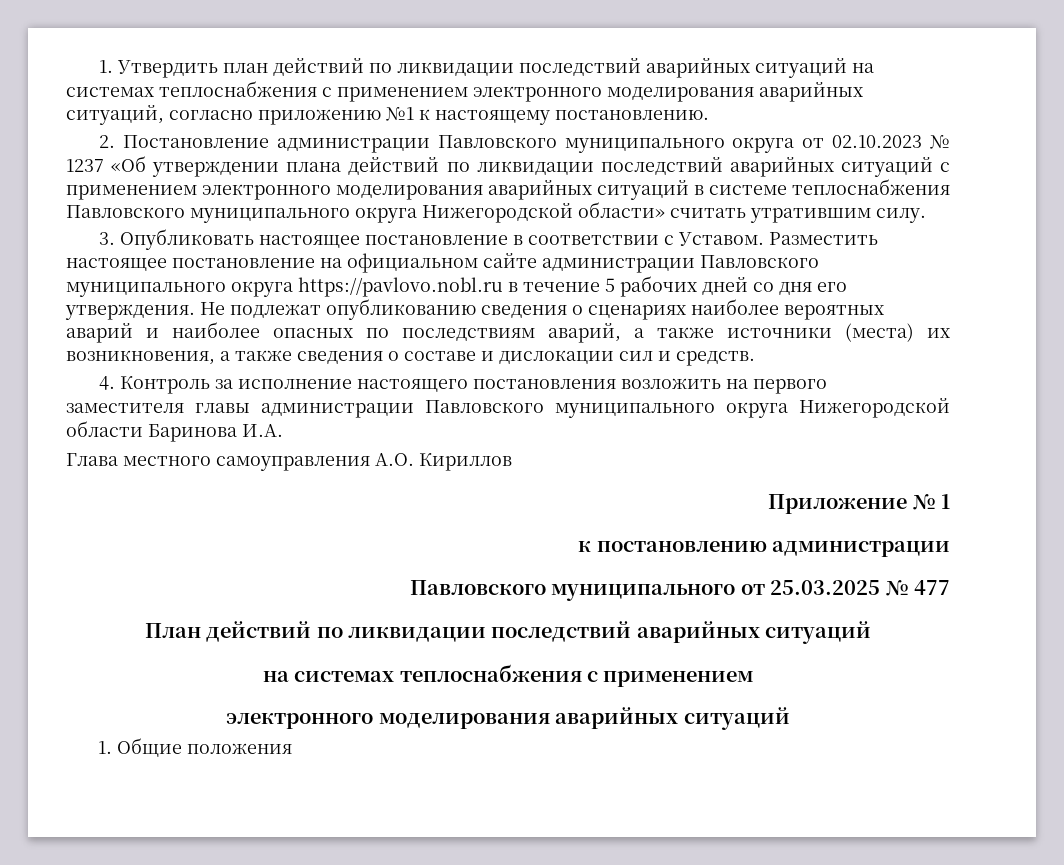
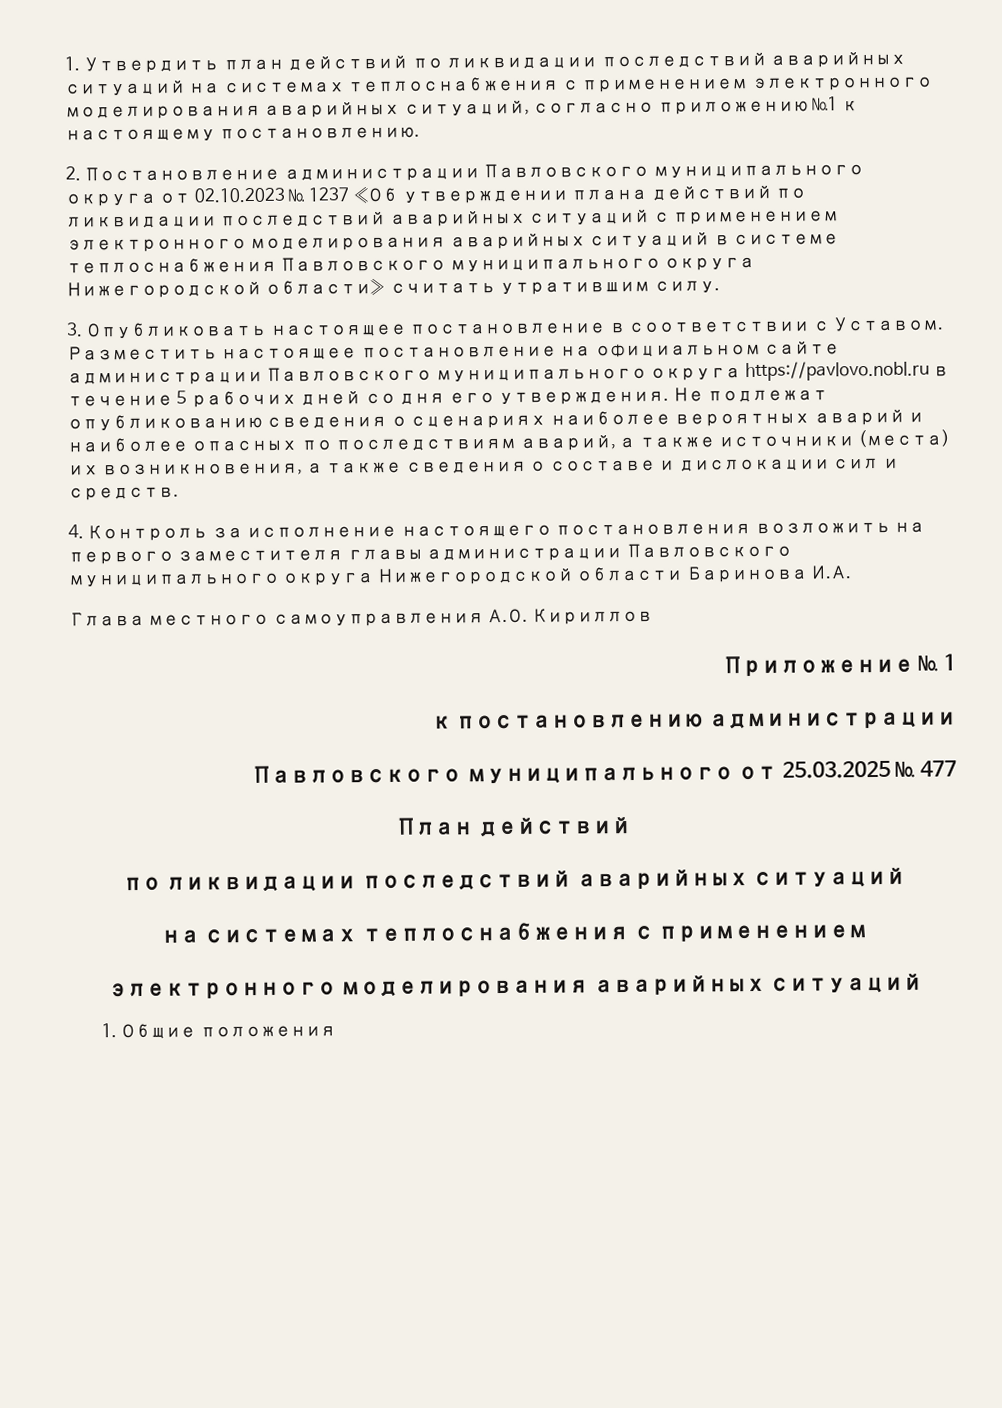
(312, 631) none -> (632, 827) //

